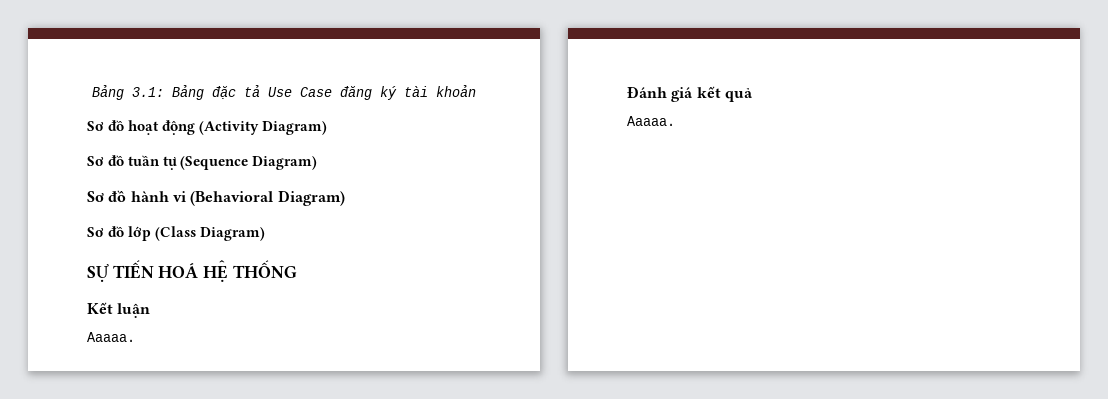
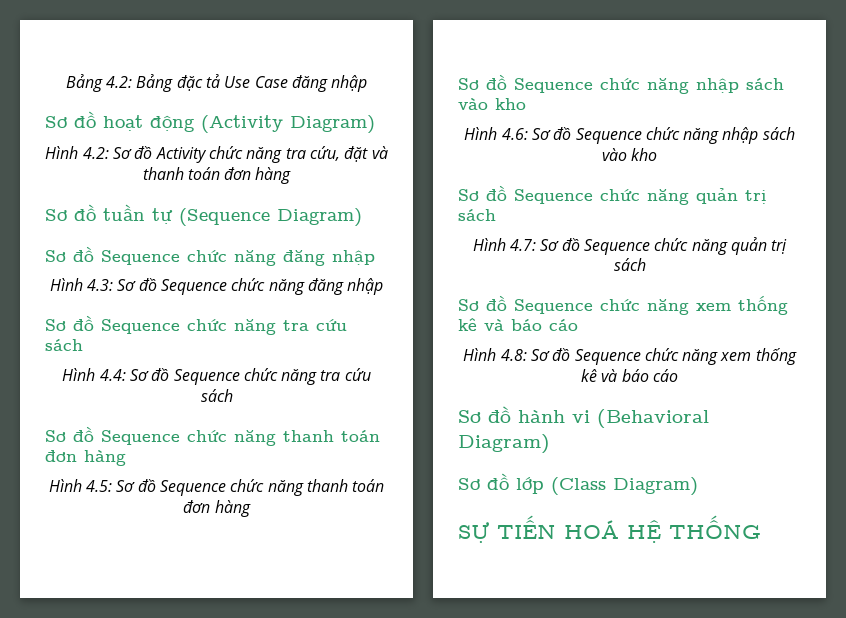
[92,85,164,100] Bảng 3.1: -> [65,74,133,92] Bảng 4.2:
[380,85,476,100] ký tài khoản -> [331,75,368,92] nhập
(328, 128) none -> [45,146,388,163] [142,167,292,184] // Hình 4.2: Sơ đồ Activity chức năng tra cứu, đặt và thanh toán đơn hàng
(318, 163) none -> [45,246,375,266] [49,278,384,295] [45,315,347,335] [45,339,83,351] [62,368,371,385] [200,389,233,402] [45,426,380,446] [45,450,126,466] [48,479,385,496] [183,500,251,517] [458,74,784,94] [458,98,526,110] [464,127,795,144] [601,148,658,161] [458,185,767,205] [458,209,496,221] [472,237,788,255] [613,258,646,271] [458,295,788,315] [458,318,578,331] [463,348,797,365] [581,369,678,382] // Sơ đồ Sequence chức năng đăng nhập // Hình 4.3: Sơ đồ Sequence chức năng đăng nhập // Sơ đồ Sequence chức năng tra cứu sách // Hình 4.4: Sơ đồ Sequence chức năng tra cứu sách // Sơ đồ Sequence chức năng thanh toán đơn hàng // Hình 4.5: Sơ đồ Sequence chức năng thanh toán đơn hàng // Sơ đồ Sequence chức năng nhập sách vào kho // Hình 4.6: Sơ đồ Sequence chức năng nhập sách vào kho // Sơ đồ Sequence chức năng quản trị sách // Hình 4.7: Sơ đồ Sequence chức năng quản trị sách // Sơ đồ Sequence chức năng xem thống kê và báo cáo // Hình 4.8: Sơ đồ Sequence chức năng xem thống kê và báo cáo
[87,302,151,318] [87,332,135,342] [627,86,753,102] [627,116,675,126] // Kết luận // Aaaaa. // Đánh giá kết quả // Aaaaa. -> (761, 527) none

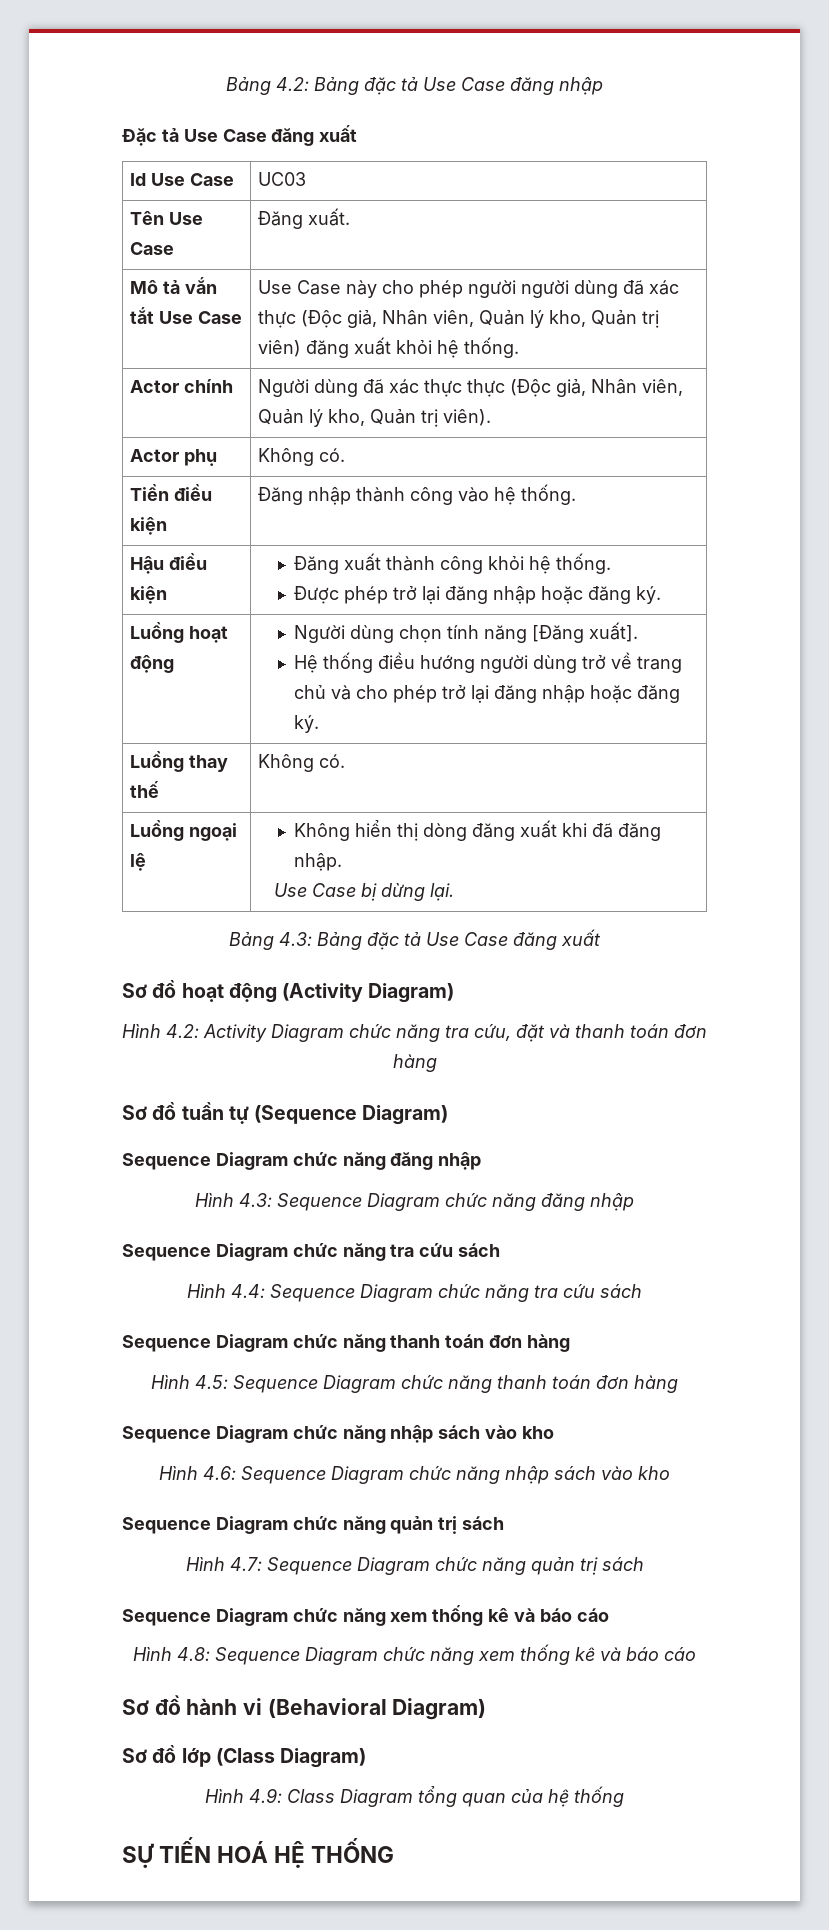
(368, 83) none -> [122,125,358,146] [129,173,234,186] [257,172,306,186] [129,211,203,225] [129,242,174,255] [257,208,350,229] [129,277,217,294] [129,307,242,324] [257,280,679,298] [257,310,659,328] [257,337,519,358] [129,379,233,393] [257,379,683,397] [257,409,491,427] [129,449,217,466] [257,448,345,466] [129,484,212,501] [129,517,167,535] [257,484,576,505] [129,553,207,574] [129,586,167,604] [294,553,612,574] [294,586,662,604] [129,622,228,643] [129,655,174,673] [294,622,639,643] [294,652,683,673] [294,685,681,703] [294,715,320,733] [129,751,228,772] [129,781,159,798] [257,754,345,772] [129,820,237,841] [129,853,146,871] [294,820,662,841] [294,853,343,871] [274,883,455,901] [229,929,601,950] // Đặc tả Use Case đăng xuất // Id Use Case | UC03 // Tên Use Case | Đăng xuất. // Mô tả vắn tắt Use Case | Use Case này cho phép người người dùng đã xác thực (Độc giả, Nhân viên, Quản lý kho, Quản trị viên) đăng xuất khỏi hệ thống. // Actor chính | Người dùng đã xác thực thực (Độc giả, Nhân viên, Quản lý kho, Quản trị viên). // Actor phụ | Không có. // Tiền điều kiện | Đăng nhập thành công vào hệ thống. // Hậu điều kiện | Đăng xuất thành công khỏi hệ thống. // Được phép trở lại đăng nhập hoặc đăng ký. // Luồng hoạt động | Người dùng chọn tính năng [Đăng xuất]. // Hệ thống điều hướng người dùng trở về trang chủ và cho phép trở lại đăng nhập hoặc đăng ký. // Luồng thay thế | Không có. // Luồng ngoại lệ | Không hiển thị dòng đăng xuất khi đã đăng nhập. // Use Case bị dừng lại. // Bảng 4.3: Bảng đặc tả Use Case đăng xuất
[113,146,207,163] Sơ đồ Activity -> [203,1024,344,1042] Activity Diagram
[45,246,180,265] Sơ đồ Sequence -> [122,1152,288,1170] Sequence Diagram
[117,278,384,295] [45,315,180,334] Sơ đồ Sequence chức năng đăng nhập // Sơ đồ Sequence -> [277,1193,634,1211] [122,1243,288,1261] Sequence Diagram chức năng đăng nhập // Sequence Diagram
[129,368,371,385] [200,389,233,402] [45,426,180,445] Sơ đồ Sequence chức năng tra cứu sách // Sơ đồ Sequence -> [270,1284,642,1302] [122,1334,288,1352] Sequence Diagram chức năng tra cứu sách // Sequence Diagram
[116,479,385,496] [183,500,251,517] [458,74,593,93] Sơ đồ Sequence chức năng thanh toán đơn hàng // Sơ đồ Sequence -> [233,1375,678,1393] [122,1425,288,1443] Sequence Diagram chức năng thanh toán đơn hàng // Sequence Diagram
[531,127,795,144] [601,148,658,161] [458,185,593,204] Sơ đồ Sequence chức năng nhập sách vào kho // Sơ đồ Sequence -> [241,1466,670,1484] [122,1516,288,1534] Sequence Diagram chức năng nhập sách vào kho // Sequence Diagram
[540,237,788,255] [613,258,646,271] [458,295,593,314] Sơ đồ Sequence chức năng quản trị sách // Sơ đồ Sequence -> [266,1557,644,1575] [122,1608,288,1626] Sequence Diagram chức năng quản trị sách // Sequence Diagram
[530,348,641,365] Sơ đồ Sequence -> [215,1647,378,1665] Sequence Diagram
(698, 486) none -> [205,1786,624,1807] // Hình 4.9: Class Diagram tổng quan của hệ thống

